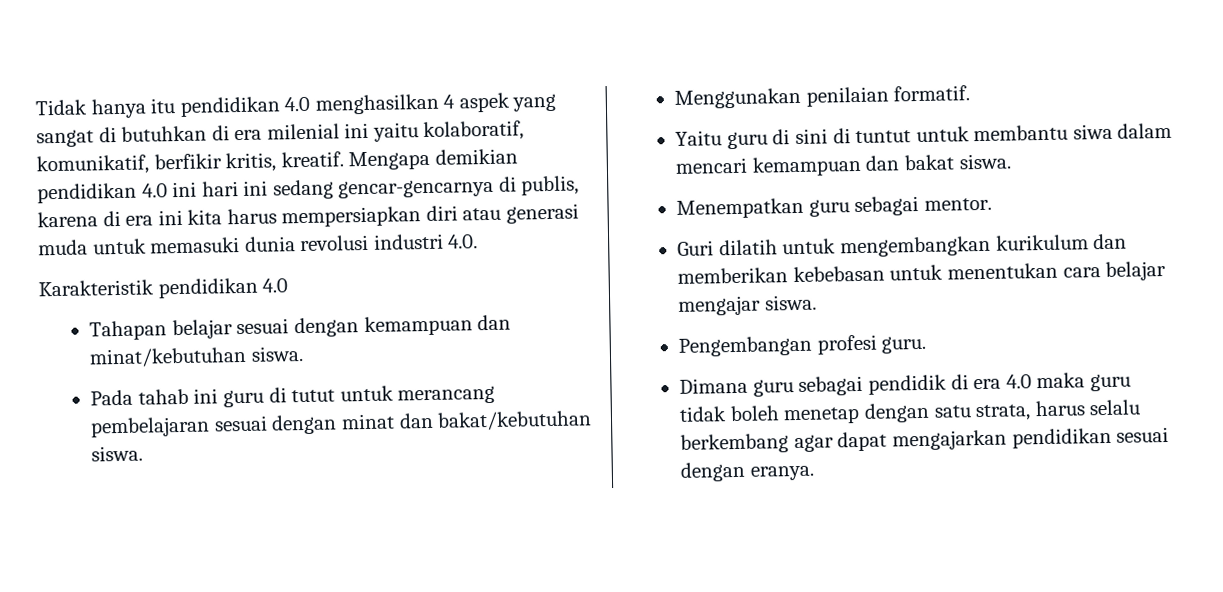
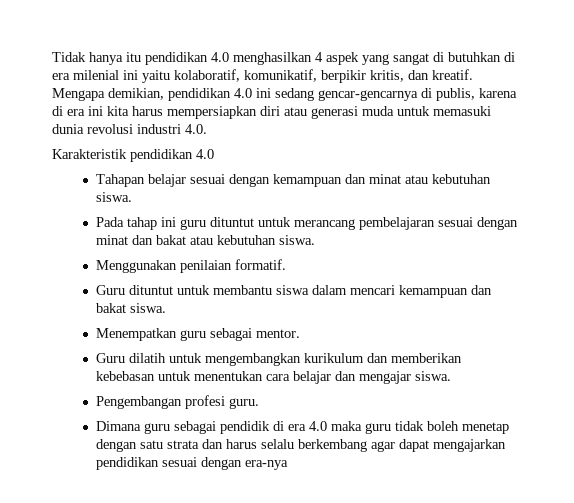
[153,152,277,173] berfikir kritis, -> [321,70,429,83] berpikir kritis, dan
[434,148,518,165] demikian -> [108,88,164,100] demikian,
[201,180,269,197] hari ini -> (271, 93) none
[89,346,248,368] minat/kebutuhan -> [368,174,491,184] minat atau kebutuhan
[137,388,189,405] tahab -> [126,217,157,230] tahap
[268,387,336,403] di tutut -> [209,217,254,227] dituntut
[437,410,593,431] bakat/kebutuhan -> [155,235,276,245] bakat atau kebutuhan
[675,128,912,150] Yaitu guru di sini di tuntut -> [95,285,173,295] Guru dituntut
[1072,123,1113,140] siwa -> [275,285,309,295] siswa
[677,240,715,256] Guri -> [95,353,125,363] Guru
(1167, 270) none -> [334,371,356,381] dan
[975,404,1032,422] strata, -> [166,439,223,449] strata dan
[749,465,815,481] eranya. -> [244,460,288,470] era-nya

